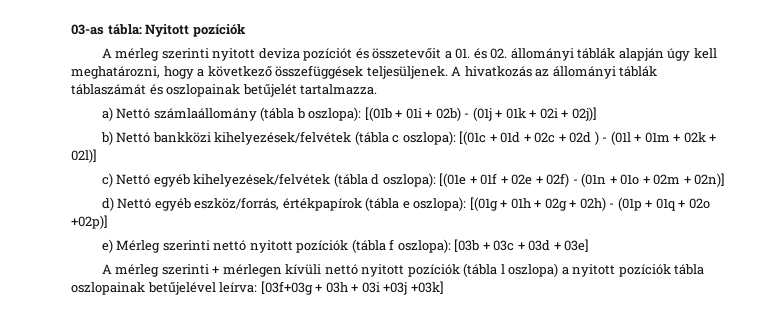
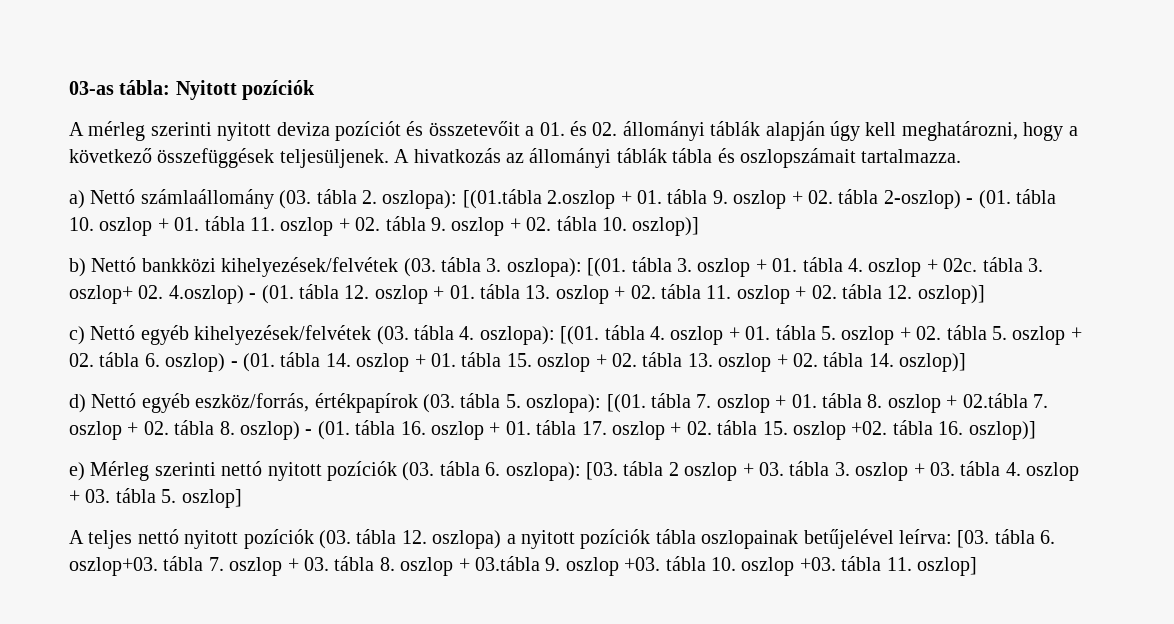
[71,84,297,97] táblaszámát és oszlopainak betűjelét -> [672,148,856,168] tábla és oszlopszámait
[260,107,597,121] [100,131,717,145] [71,149,97,163] [101,173,726,187] (tábla b oszlopa): [(01b + 01i + 02b) - (01j + 01k + 02i + 02j)] // b) Nettó bankközi kihelyezések/felvétek (tábla c oszlopa): [(01c + 01d + 02c + 02d ) - (01l + 01m + 02k + 02l)] // c) Nettó egyéb kihelyezések/felvétek (tábla d oszlopa): [(01e + 01f + 02e + 02f) - (01n + 01o + 02m + 02n)] -> [279,189,1056,209] [69,216,700,236] [69,257,1043,277] [69,284,985,304] [69,325,1082,345] [69,352,967,372] (03. tábla 2. oszlopa): [(01.tábla 2.oszlop + 01. tábla 9. oszlop + 02. tábla 2-oszlop) - (01. tábla 10. oszlop + 01. tábla 11. oszlop + 02. tábla 9. oszlop + 02. tábla 10. oszlop)] // b) Nettó bankközi kihelyezések/felvétek (03. tábla 3. oszlopa): [(01. tábla 3. oszlop + 01. tábla 4. oszlop + 02c. tábla 3. oszlop+ 02. 4.oszlop) - (01. tábla 12. oszlop + 01. tábla 13. oszlop + 02. tábla 11. oszlop + 02. tábla 12. oszlop)] // c) Nettó egyéb kihelyezések/felvétek (03. tábla 4. oszlopa): [(01. tábla 4. oszlop + 01. tábla 5. oszlop + 02. tábla 5. oszlop + 02. tábla 6. oszlop) - (01. tábla 14. oszlop + 01. tábla 15. oszlop + 02. tábla 13. oszlop + 02. tábla 14. oszlop)]
[365,197,710,211] [71,215,108,229] (tábla e oszlopa): [(01g + 01h + 02g + 02h) - (01p + 01q + 02o +02p)] -> [423,393,1048,413] [69,420,1036,440] (03. tábla 5. oszlopa): [(01. tábla 7. oszlop + 01. tábla 8. oszlop + 02.tábla 7. oszlop + 02. tábla 8. oszlop) - (01. tábla 16. oszlop + 01. tábla 17. oszlop + 02. tábla 15. oszlop +02. tábla 16. oszlop)]
[351,239,590,253] [101,263,505,277] (tábla f oszlopa): [03b + 03c + 03d + 03e] // A mérleg szerinti + mérlegen kívüli nettó nyitott pozíciók (tábla l -> [402,461,1080,481] [69,488,242,508] [69,529,427,549] (03. tábla 6. oszlopa): [03. tábla 2 oszlop + 03. tábla 3. oszlop + 03. tábla 4. oszlop + 03. tábla 5. oszlop] // A teljes nettó nyitott pozíciók (03. tábla 12.
[260,281,444,295] [03f+03g + 03h + 03i +03j +03k] -> [957,529,1056,548] [69,556,977,576] [03. tábla 6. oszlop+03. tábla 7. oszlop + 03. tábla 8. oszlop + 03.tábla 9. oszlop +03. tábla 10. oszlop +03. tábla 11. oszlop]

